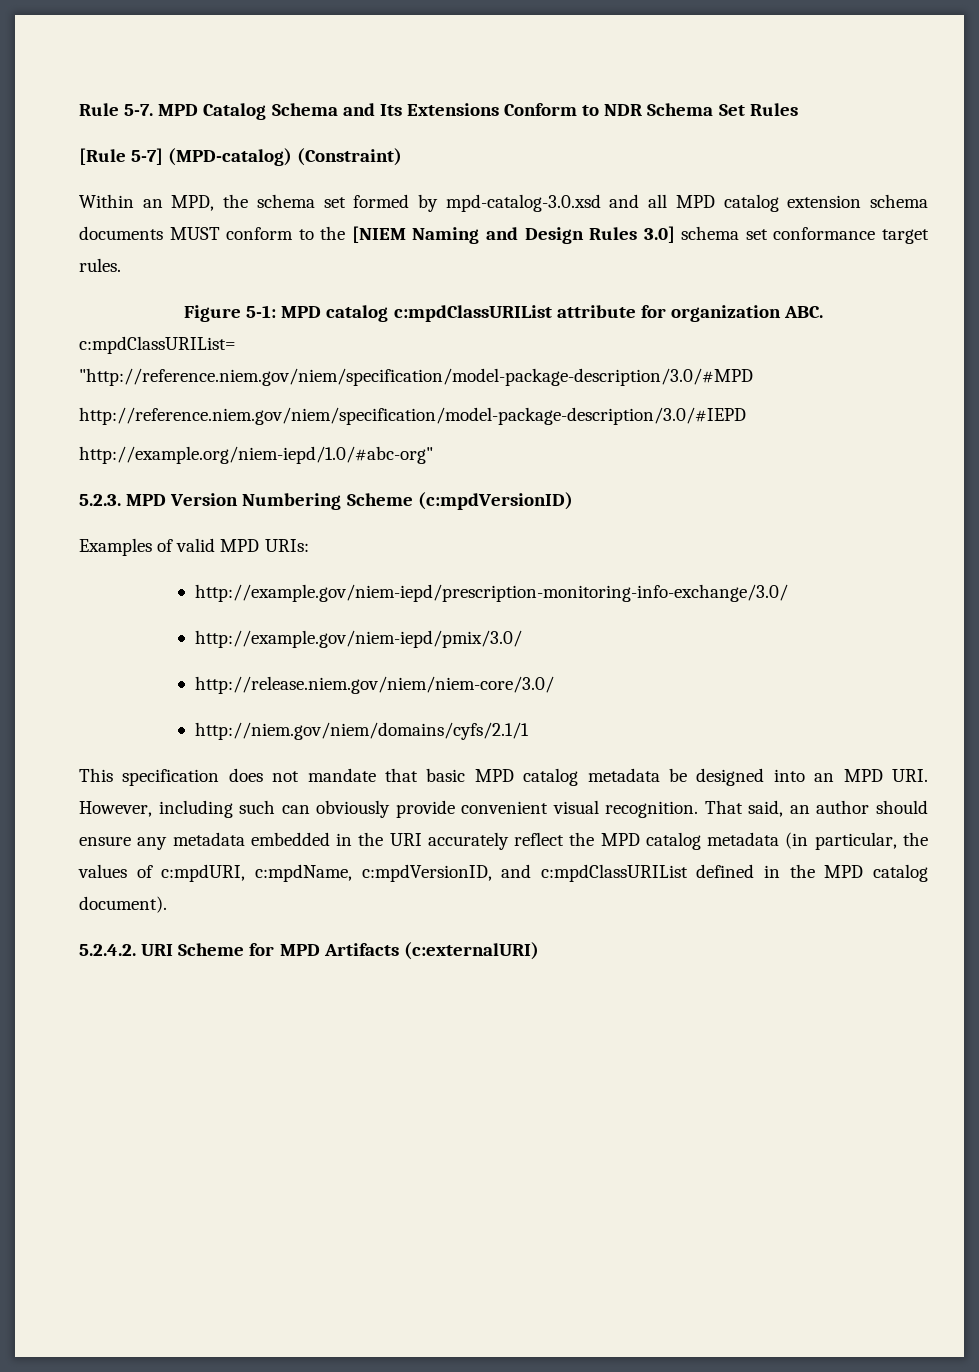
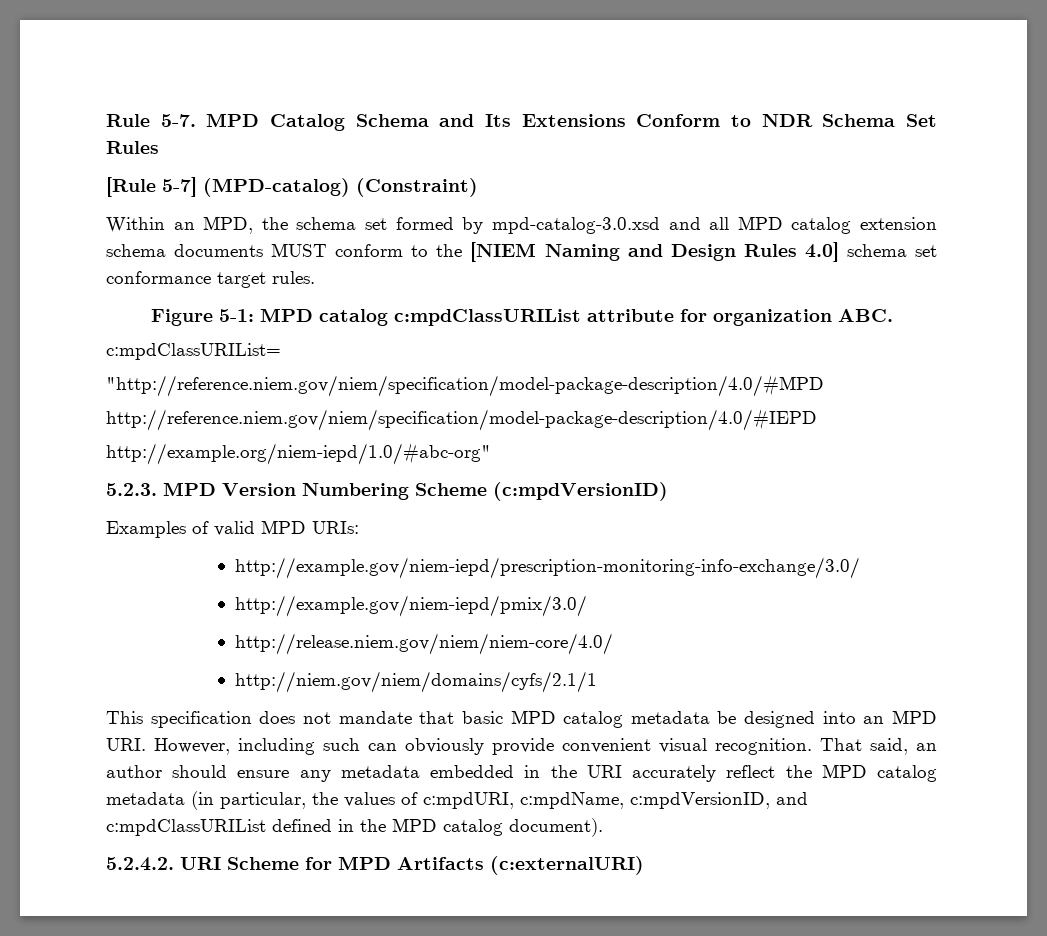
[643,226,675,243] 3.0] -> [804,242,839,262] 4.0]
[79,368,753,386] [79,407,746,425] "http://reference.niem.gov/niem/specification/model-package-description/3.0/#MPD // http://reference.niem.gov/niem/specification/model-package-description/3.0/#IEPD -> [106,375,824,397] [106,409,817,431] "http://reference.niem.gov/niem/specification/model-package-description/4.0/#MPD // http://reference.niem.gov/niem/specification/model-package-description/4.0/#IEPD
[195,676,555,694] http://release.niem.gov/niem/niem-core/3.0/ -> [234,633,613,655] http://release.niem.gov/niem/niem-core/4.0/

